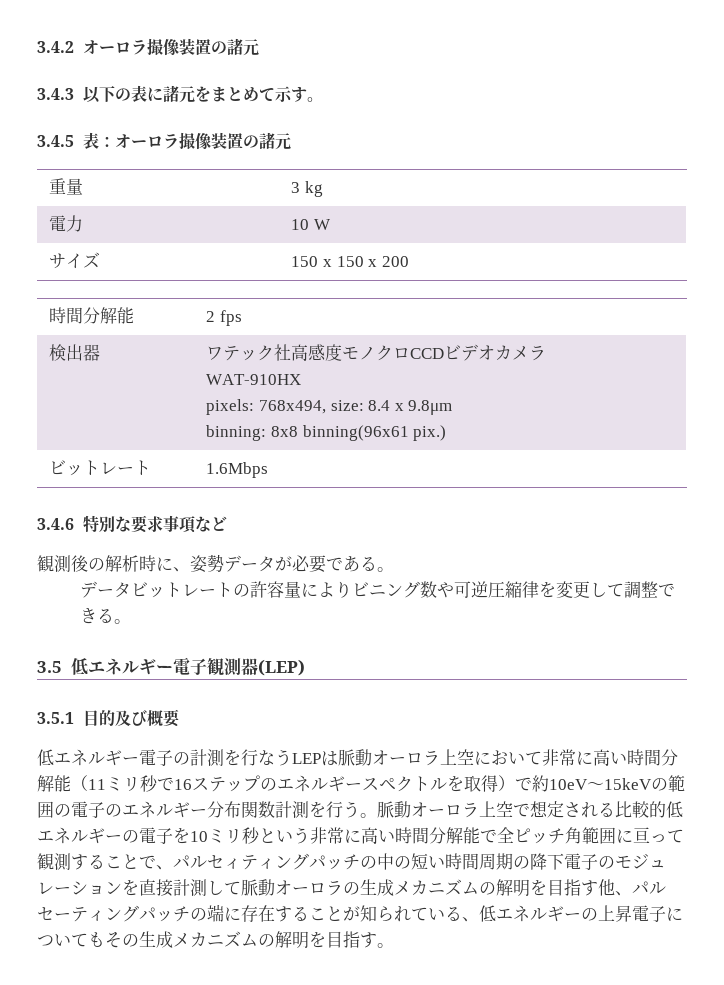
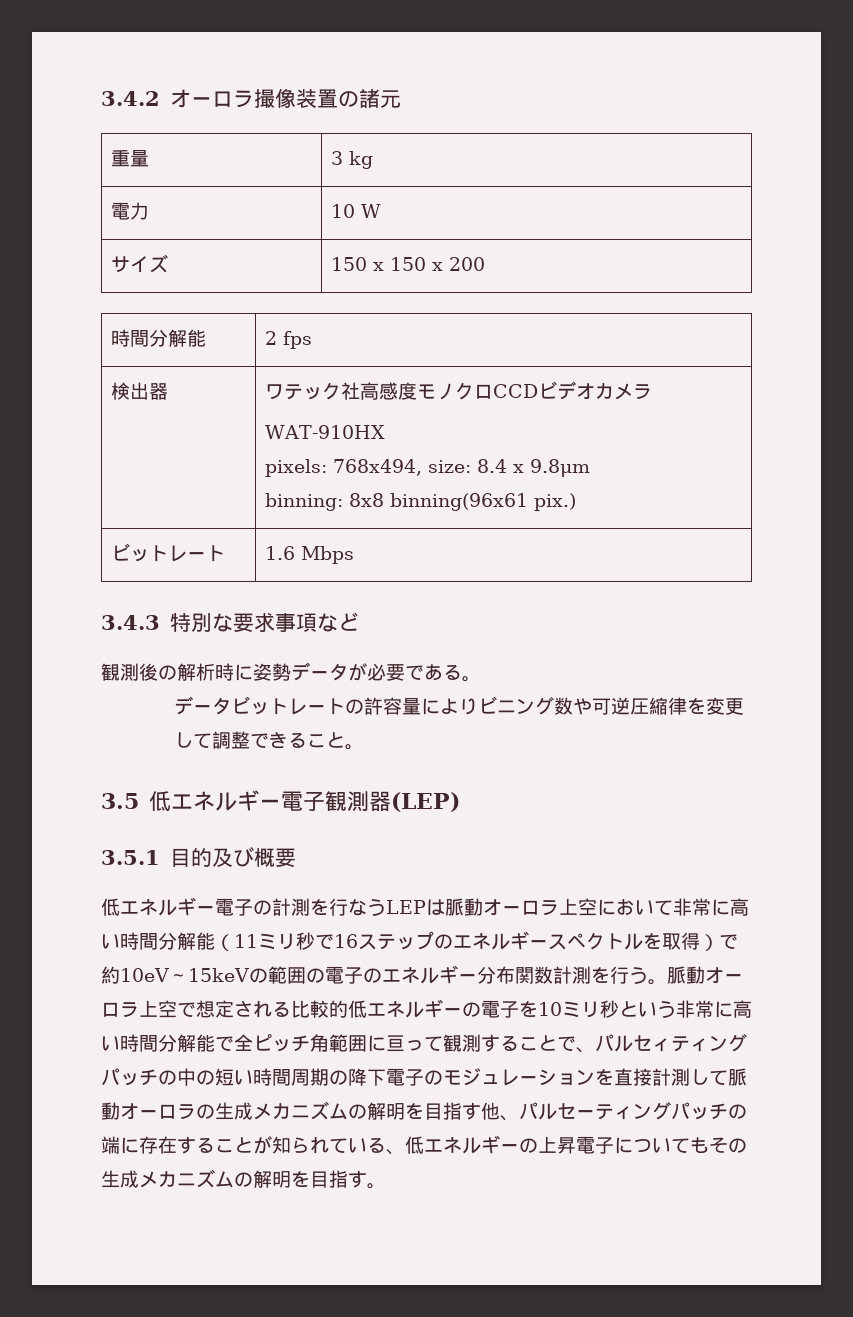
[37,85,323,103] [37,132,291,150] // 3.4.3以下の表に諸元をまとめて示す。 // 3.4.5表：オーロラ撮像装置の諸元 -> (401, 99) none
[206,462,269,478] [37,518,74,530] 1.6Mbps // 3.4.6 -> [264,546,354,564] [101,615,160,630] 1.6 Mbps // 3.4.3
[173,567,190,572] 、 -> (253, 672) none
(114, 615) none -> [306,732,345,748] こと

